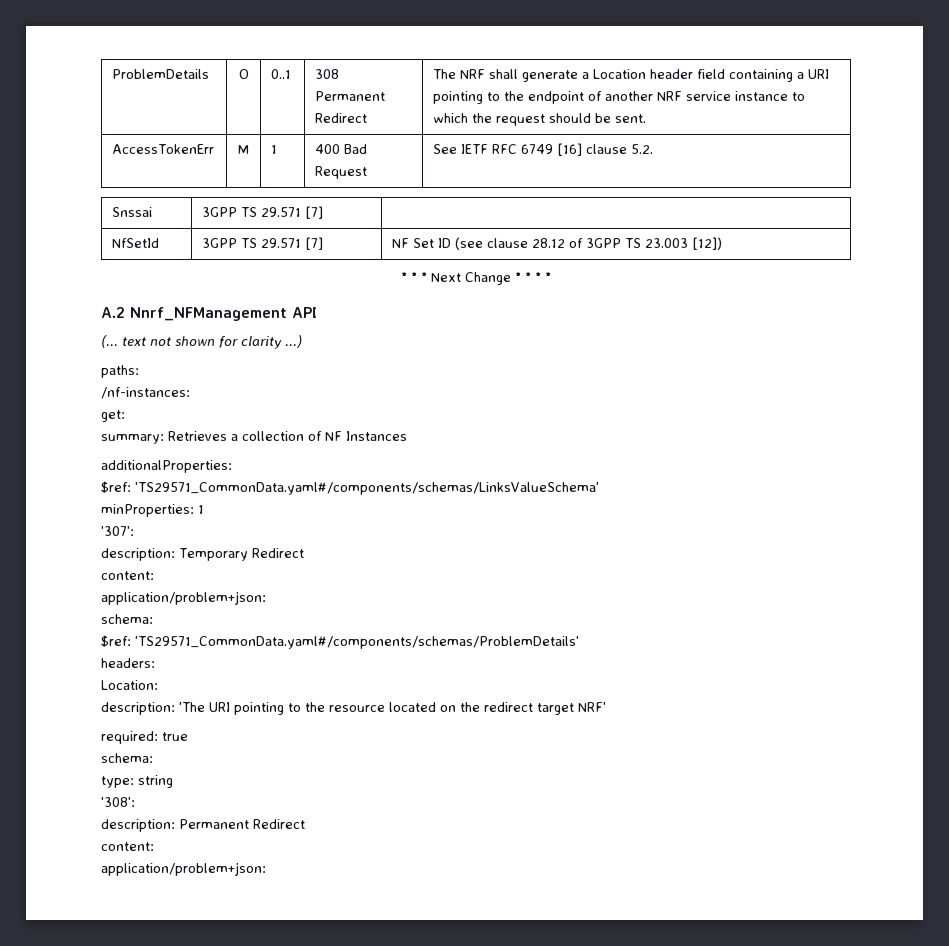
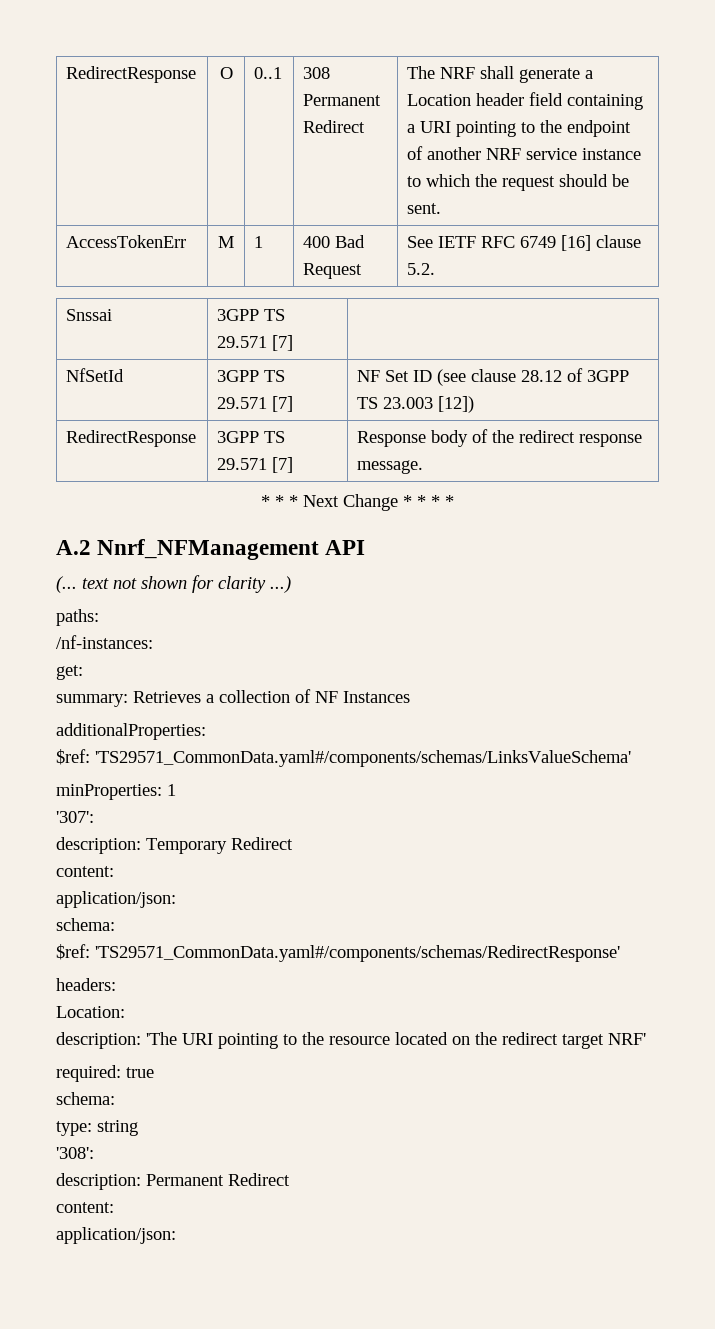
[112,69,210,79] ProblemDetails -> [66,66,197,83] RedirectResponse
(723, 243) none -> [66,430,197,447] [217,431,286,443] [217,457,294,473] [357,429,643,447] [357,460,424,474] // RedirectResponse | 3GPP TS 29.571 [7] | Response body of the redirect response message.
[101,591,266,605] application/problem+json: -> [56,891,176,908] application/json:
[135,636,579,649] 'TS29571_CommonData.yaml#/components/schemas/ProblemDetails' -> [95,945,620,962] 'TS29571_CommonData.yaml#/components/schemas/RedirectResponse'
[101,862,266,876] application/problem+json: -> [56,1227,176,1244] application/json:

